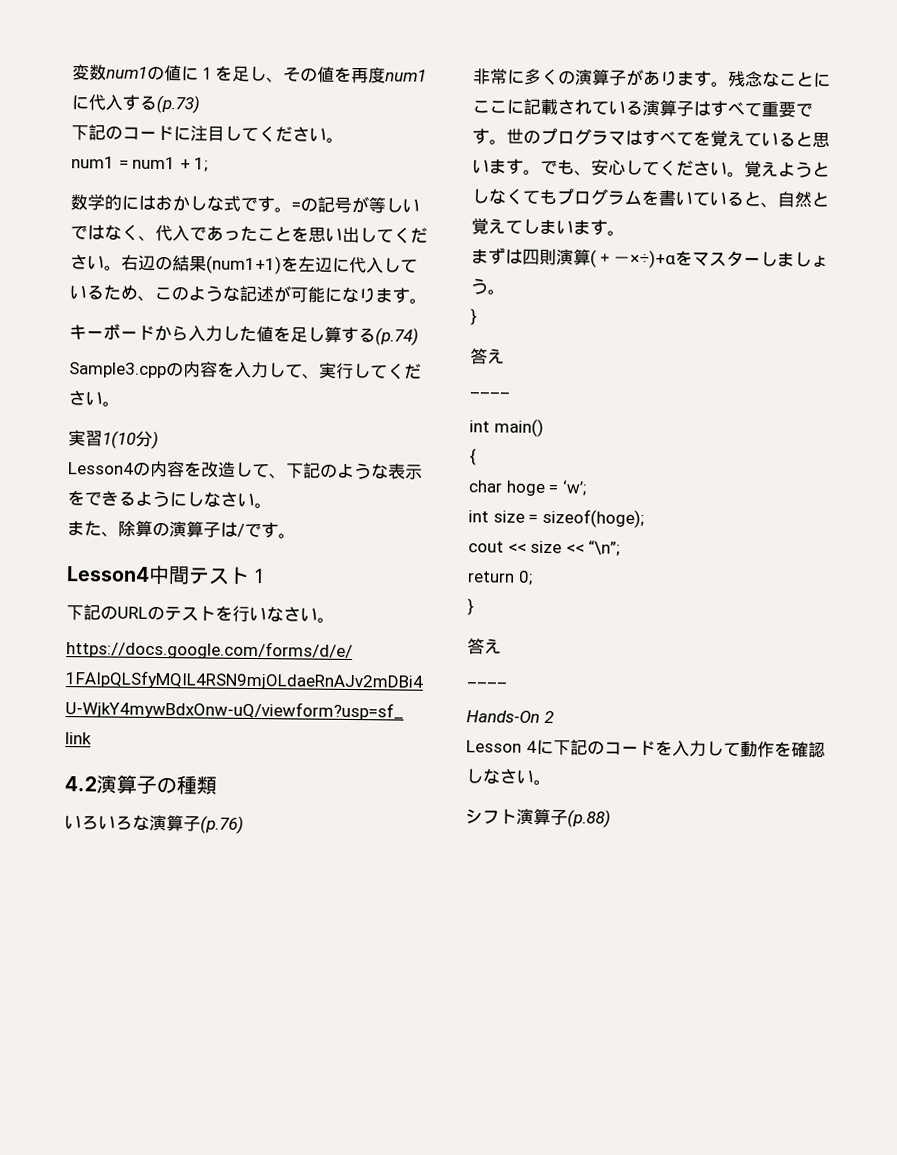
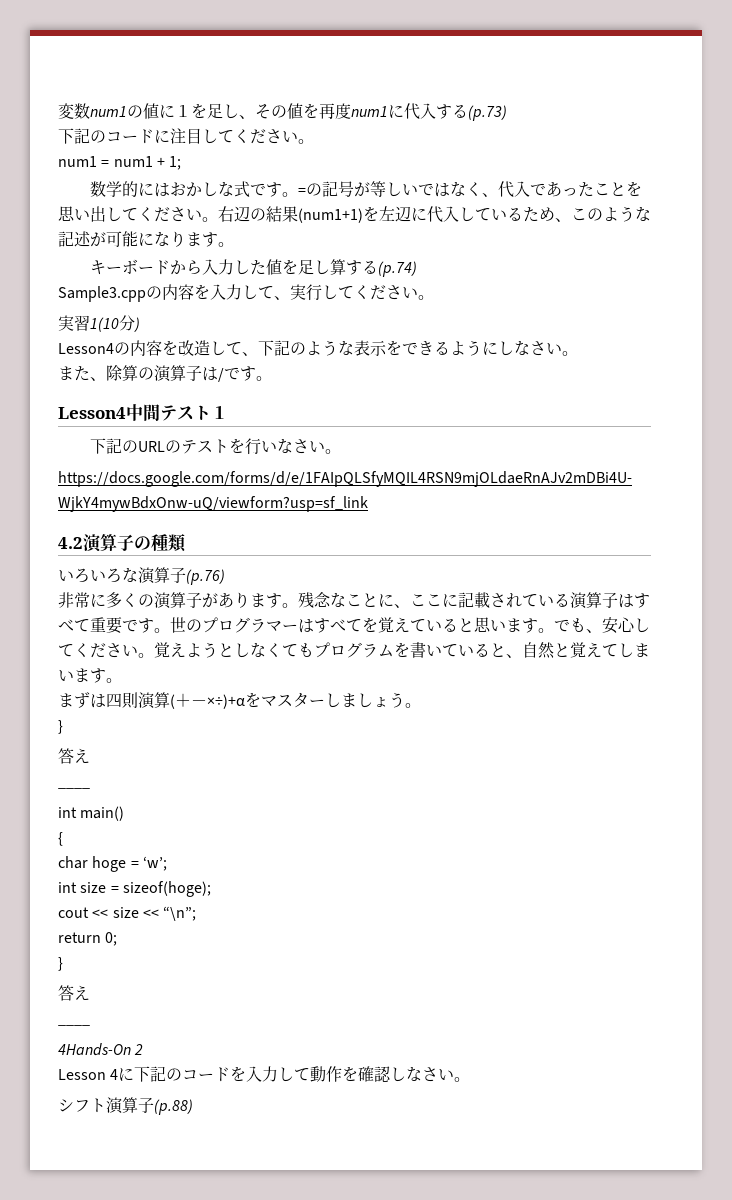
(831, 80) none -> [394,604,410,608] 、
(626, 138) none -> [282,624,298,631] ー
[466,710,540,723] Hands-On -> [58,1043,131,1056] 4Hands-On

